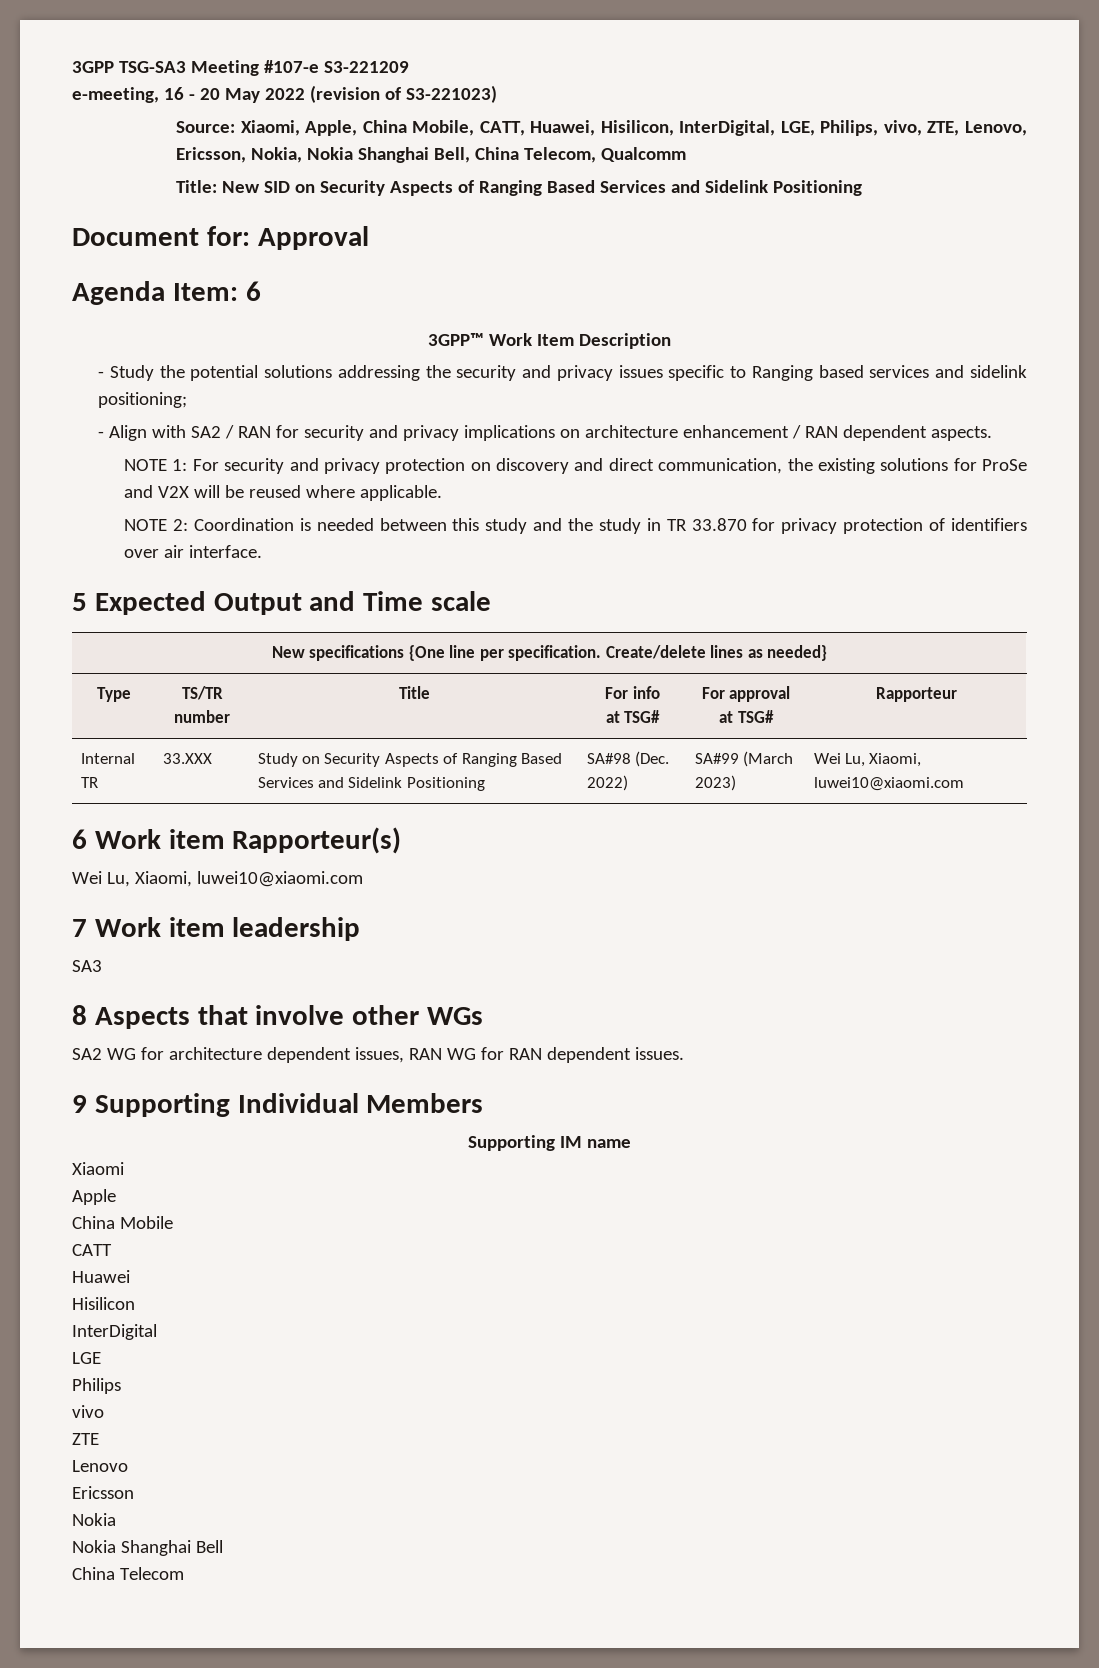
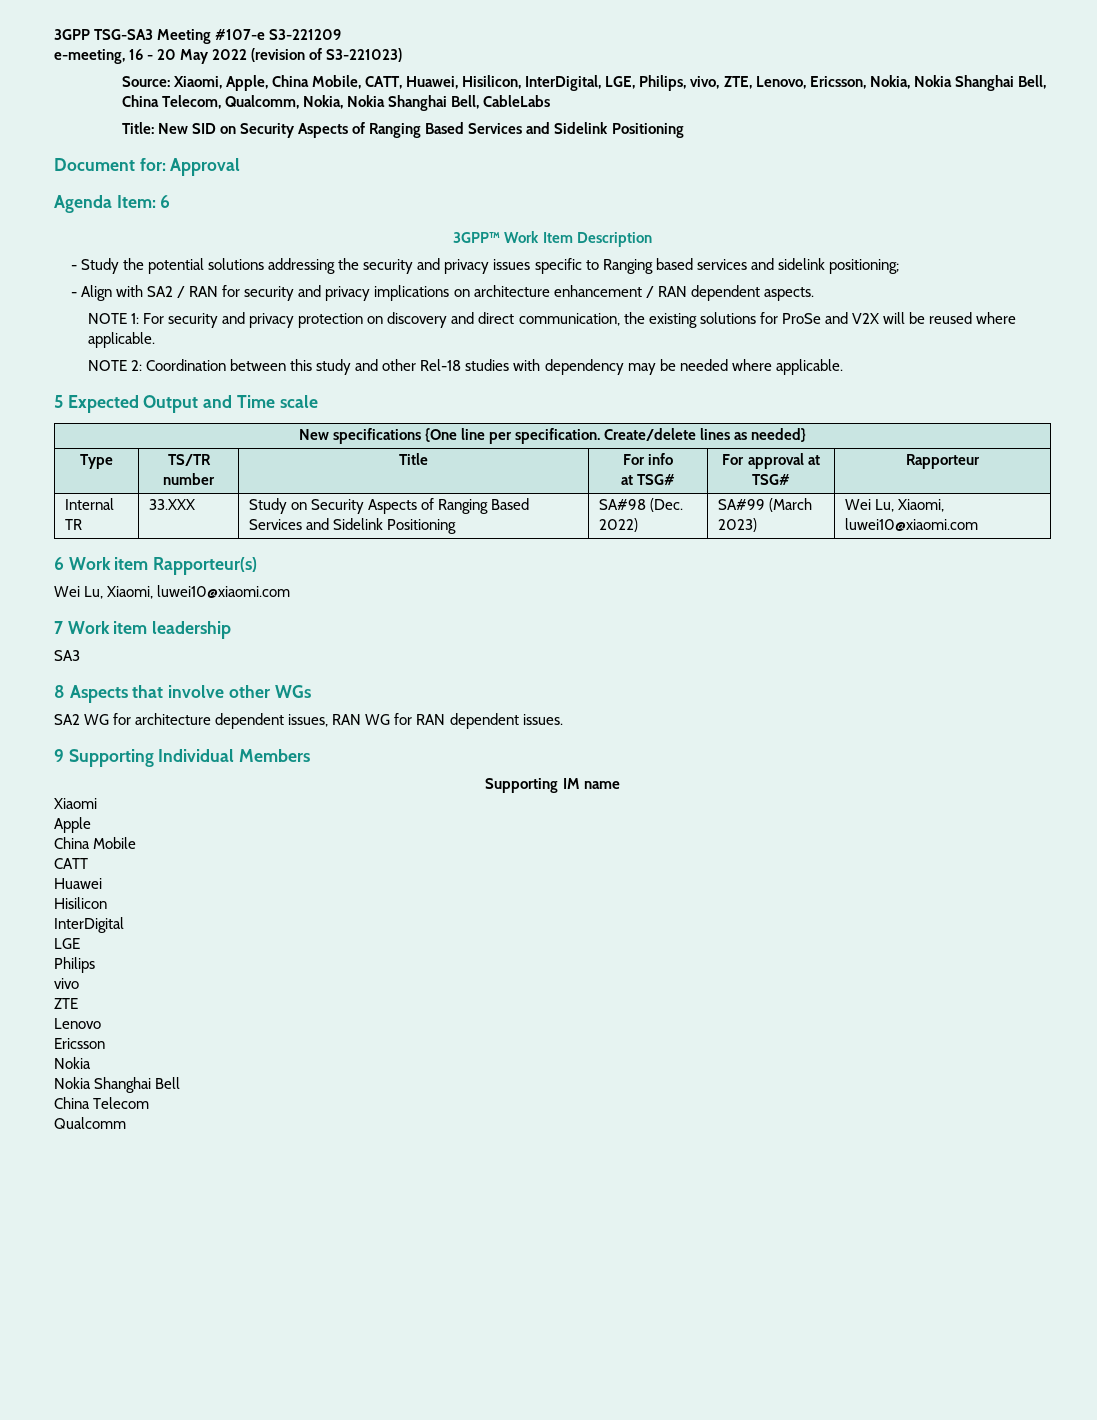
[601,147,687,162] Qualcomm -> [225,95,551,111] Qualcomm, Nokia, Nokia Shanghai Bell, CableLabs
[299,518,374,531] is needed -> (227, 365) none
[568,518,1028,534] [124,545,263,558] the study in TR 33.870 for privacy protection of identifiers over air interface. -> [382,359,843,375] other Rel-18 studies with dependency may be needed where applicable.
(184, 1573) none -> [54,1117,126,1129] // Qualcomm

